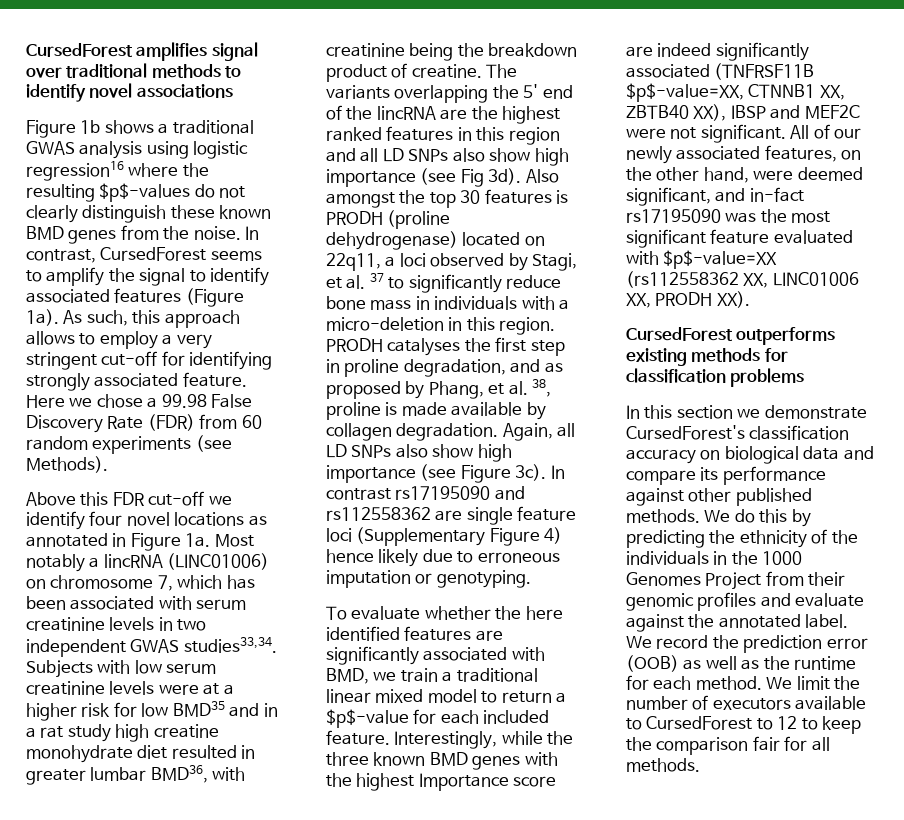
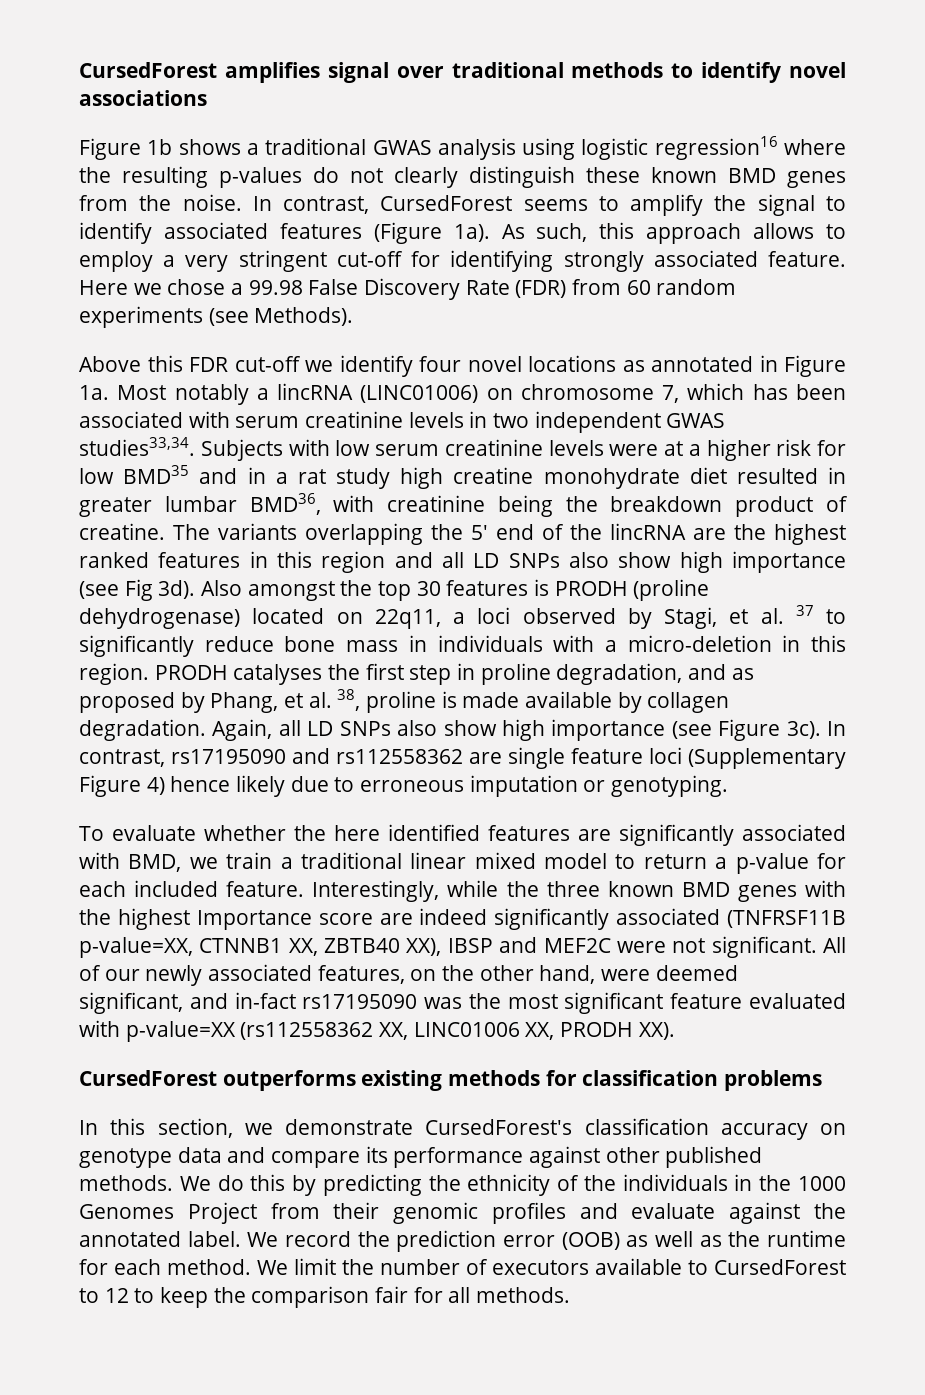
[99,183,191,202] $p$-values -> [219,167,302,188] p-values
[326,488,391,500] contrast -> [79,749,165,767] contrast,
[326,709,409,728] $p$-value -> [735,853,809,874] p-value
[626,83,744,102] $p$-value=XX, -> [79,937,193,958] p-value=XX,
[663,250,778,269] $p$-value=XX -> [125,1021,236,1042] p-value=XX
[676,405,733,419] section -> [157,1118,233,1138] section,
[724,446,799,464] biological -> [79,1148,172,1168] genotype

